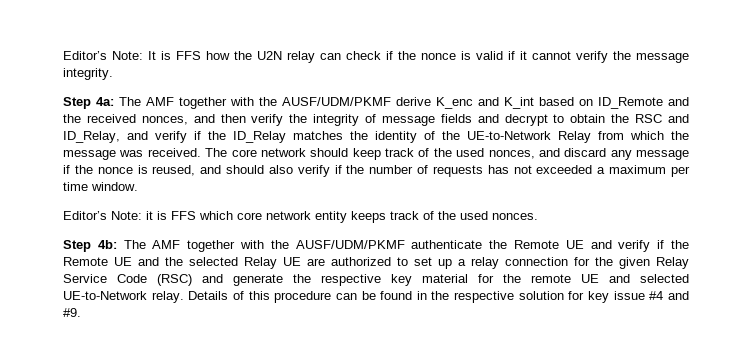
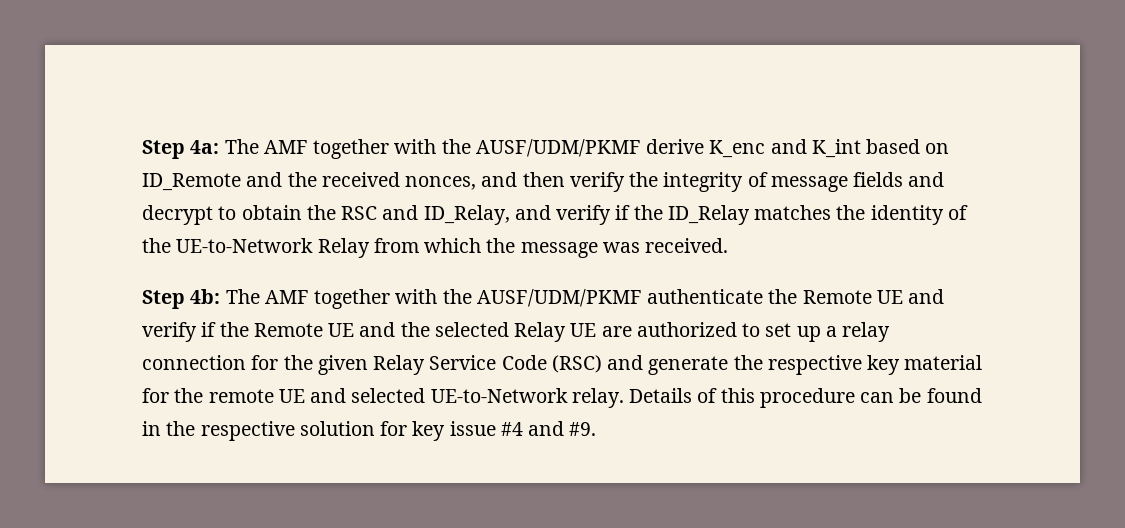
[63,51,689,63] [63,68,113,80] Editor’s Note: It is FFS how the U2N relay can check if the nonce is valid if it cannot verify the message integrity. // -> (142, 149) none
[205,148,689,160] [63,165,691,177] [63,182,138,191] [63,211,538,223] The core network should keep track of the used nonces, and discard any message if the nonce is reused, and should also verify if the number of requests has not exceeded a maximum per time window. // Editor’s Note: it is FFS which core network entity keeps track of the used nonces. -> (729, 245) none

